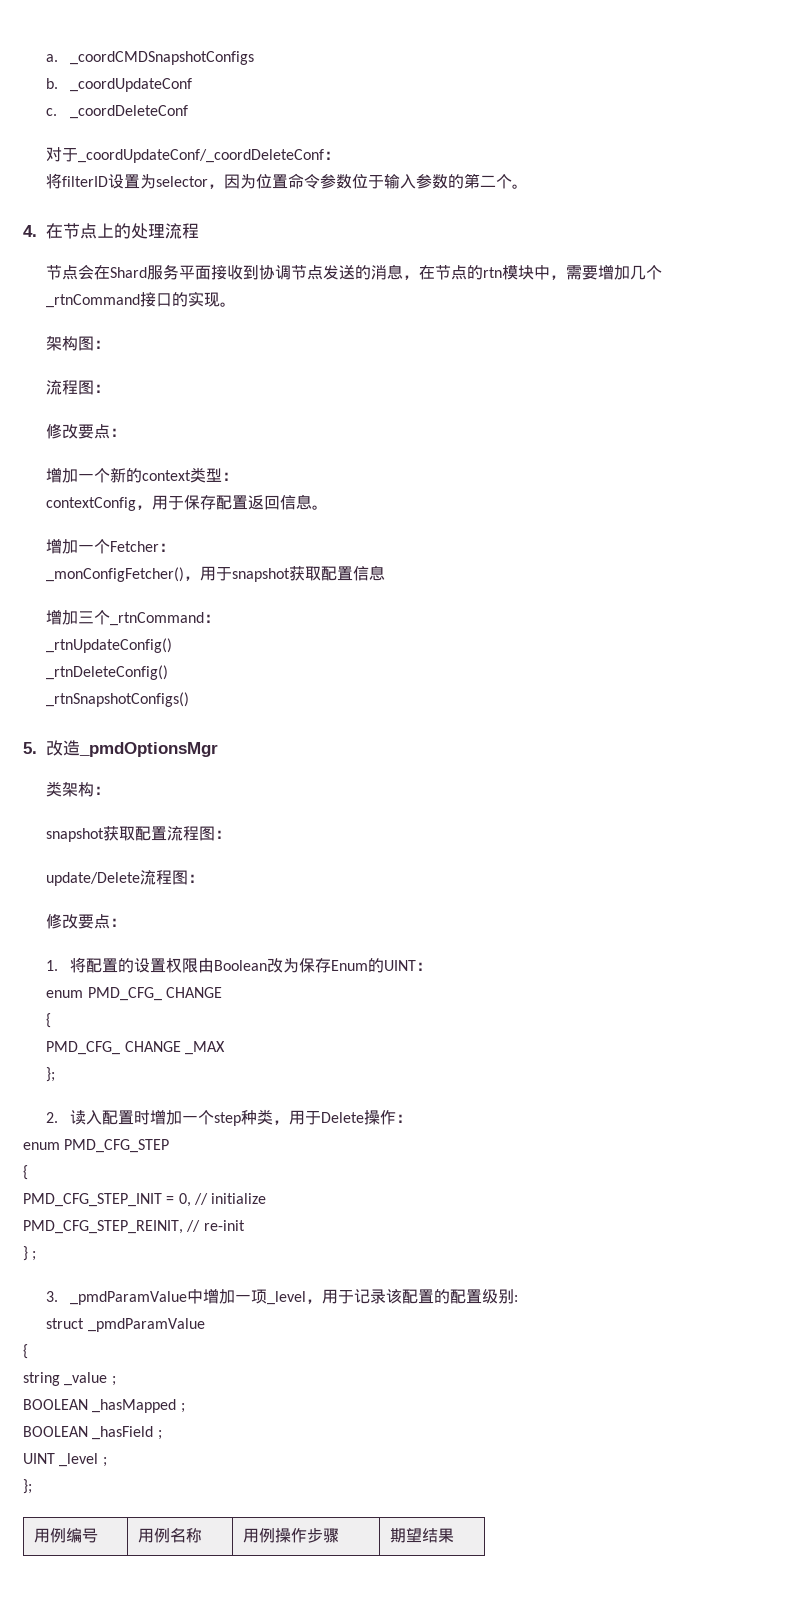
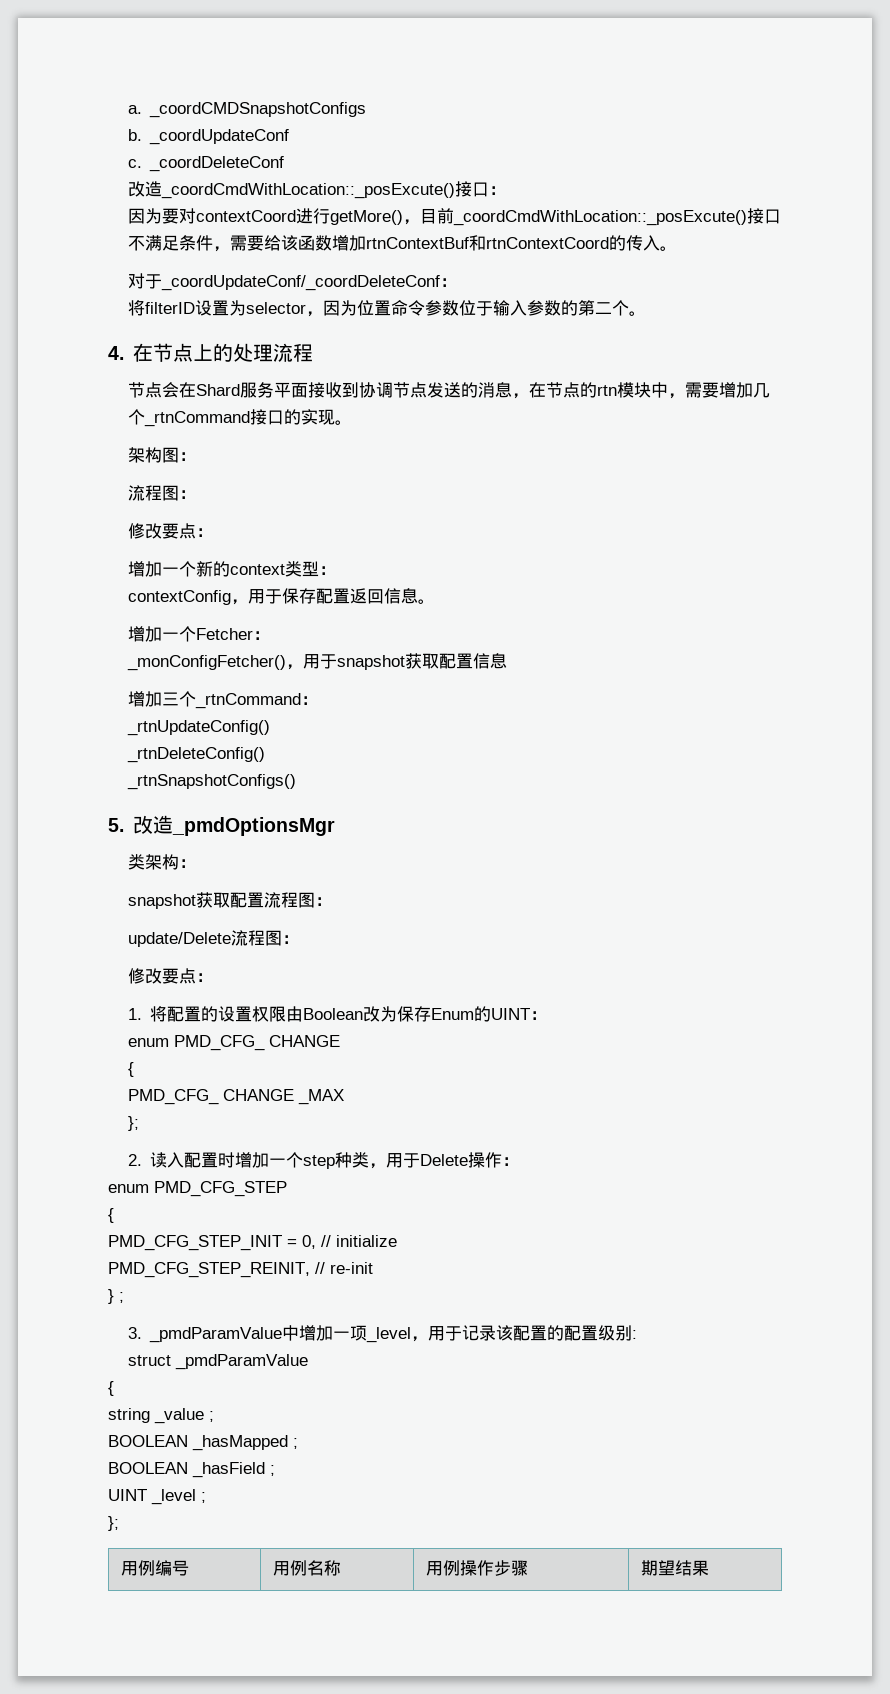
(188, 112) none -> [127,181,506,199] [127,208,781,226] [127,235,677,252] // 改造_coordCmdWithLocation::_posExcute()接口： // 因为要对contextCoord进行getMore()，目前_coordCmdWithLocation::_posExcute()接口不满足条件，需要给该函数增加rtnContextBuf和rtnContextCoord的传入。

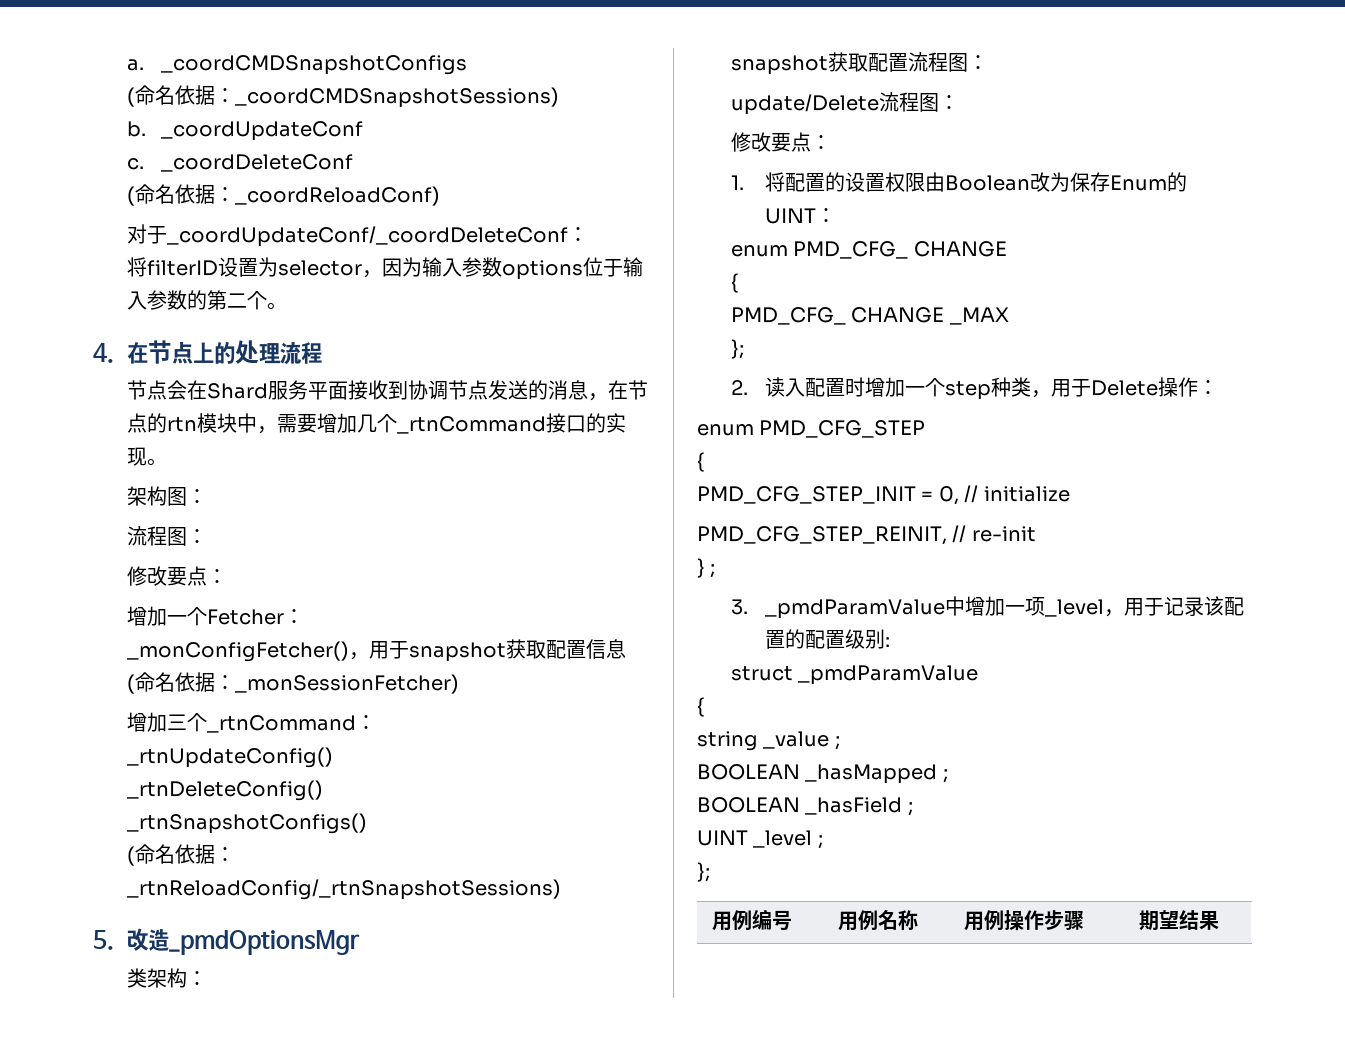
(367, 110) none -> [126,85,559,108] // (命名依据：_coordCMDSnapshotSessions)
[127,181,506,199] [127,208,781,226] [127,235,677,252] 改造_coordCmdWithLocation::_posExcute()接口： // 因为要对contextCoord进行getMore()，目前_coordCmdWithLocation::_posExcute()接口不满足条件，需要给该函数增加rtnContextBuf和rtnContextCoord的传入。 -> [126,184,440,206] (命名依据：_coordReloadConf)
[356,300,459,316] 位置命令参数 -> [421,257,583,280] 输入参数options
[127,561,336,577] [127,588,435,605] // 增加一个新的context类型： // contextConfig，用于保存配置返回信息。 -> (227, 576) none
(507, 661) none -> [126,672,459,694] // (命名依据：_monSessionFetcher)
(296, 782) none -> [126,844,235,866] [126,879,561,900] // (命名依据：_rtnReloadConfig/_rtnSnapshotSessions)

